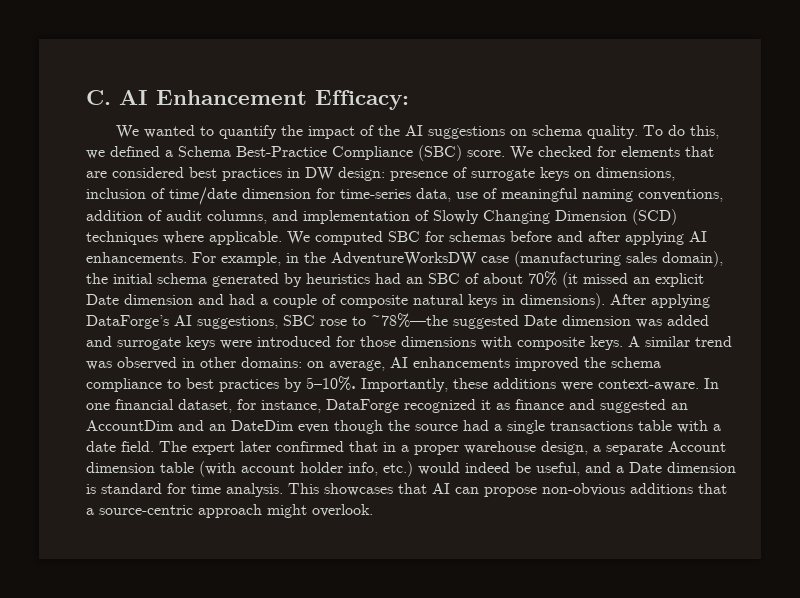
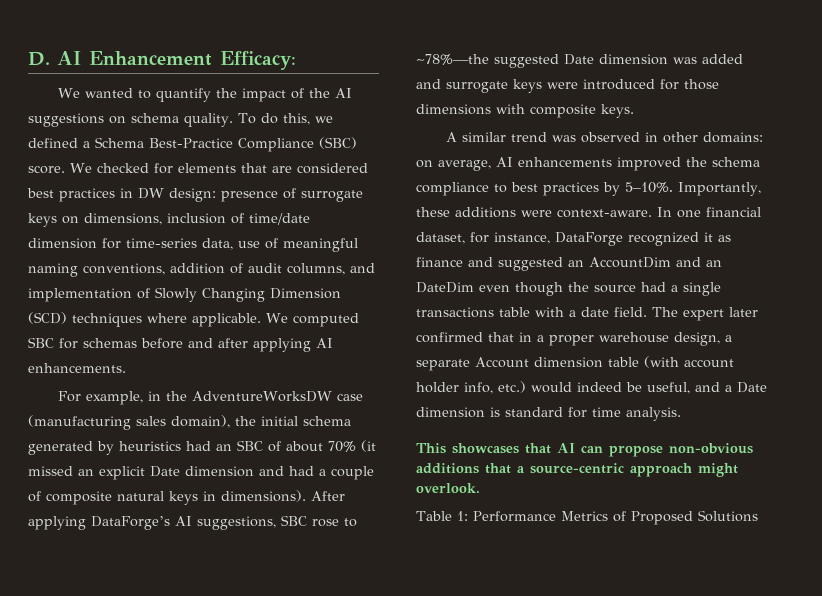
[86,90,111,105] C. -> [28,52,50,66] D.
(187, 257) none -> (126, 368) //
(623, 343) none -> (634, 111) //
(283, 490) none -> (681, 414) //
(373, 510) none -> [416,510,758,525] // Table 1: Performance Metrics of Proposed Solutions

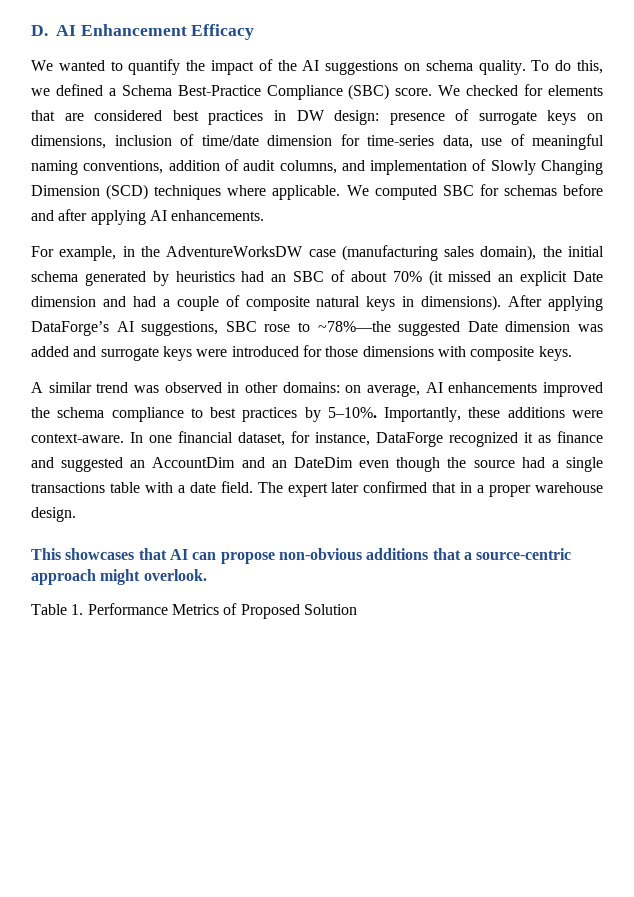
[220,51,297,70] Efficacy: -> [191,24,255,40] Efficacy
[674,332,732,346] [416,356,734,371] [416,381,767,394] [416,407,681,421] design, a separate Account dimension table (with account holder info, etc.) would indeed be useful, and a Date dimension is standard for time analysis. -> [31,507,76,522] design.
[456,511,468,521] 1: -> [71,604,84,615] 1.
[697,510,758,522] Solutions -> [303,604,357,615] Solution

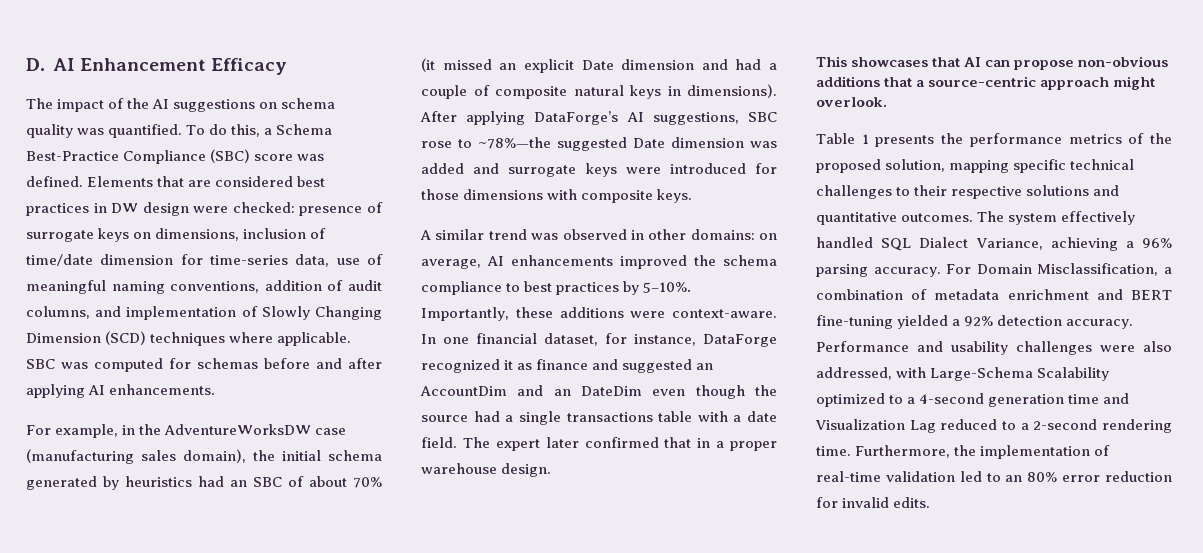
[31,59,206,75] We wanted to quantify the -> [26,98,53,109] The
[478,60,526,75] quality. -> [26,124,183,138] quality was quantified.
[31,84,103,96] we defined -> (261, 130) none
[395,84,604,96] score. We checked for elements -> [254,154,325,161] [26,176,154,187] score was defined. Elements
[334,110,380,125] design: -> [142,202,295,216] design were checked:
[346,185,474,200] We computed SBC -> [26,358,163,372] SBC was computed
[71,603,357,619] 1. Performance Metrics of Proposed Solution -> [861,133,1172,147] [816,159,1135,173] [816,185,1120,199] [816,211,1136,225] [816,237,1172,251] [816,263,1172,277] [816,289,1172,300] [816,315,1134,329] [816,341,1172,355] [816,367,1110,381] [816,393,1130,407] [815,419,1172,433] [816,445,1111,459] [816,471,1172,482] [816,497,931,508] 1 presents the performance metrics of the proposed solution, mapping specific technical challenges to their respective solutions and quantitative outcomes. The system effectively handled SQL Dialect Variance, achieving a 96% parsing accuracy. For Domain Misclassification, a combination of metadata enrichment and BERT fine-tuning yielded a 92% detection accuracy. Performance and usability challenges were also addressed, with Large-Schema Scalability optimized to a 4-second generation time and Visualization Lag reduced to a 2-second rendering time. Furthermore, the implementation of real-time validation led to an 80% error reduction for invalid edits.

